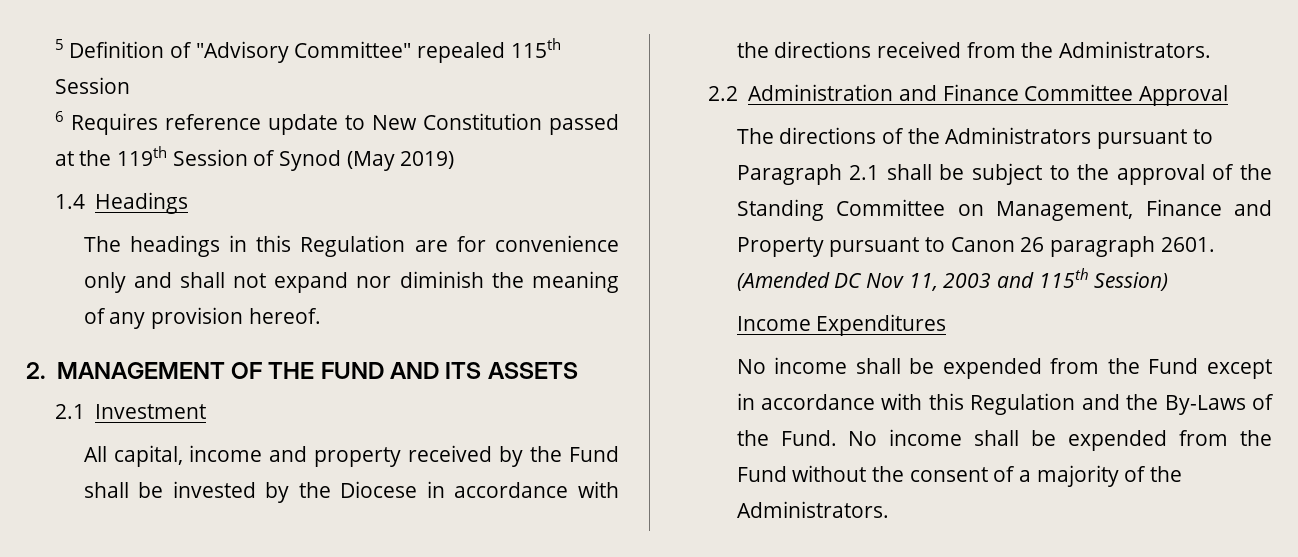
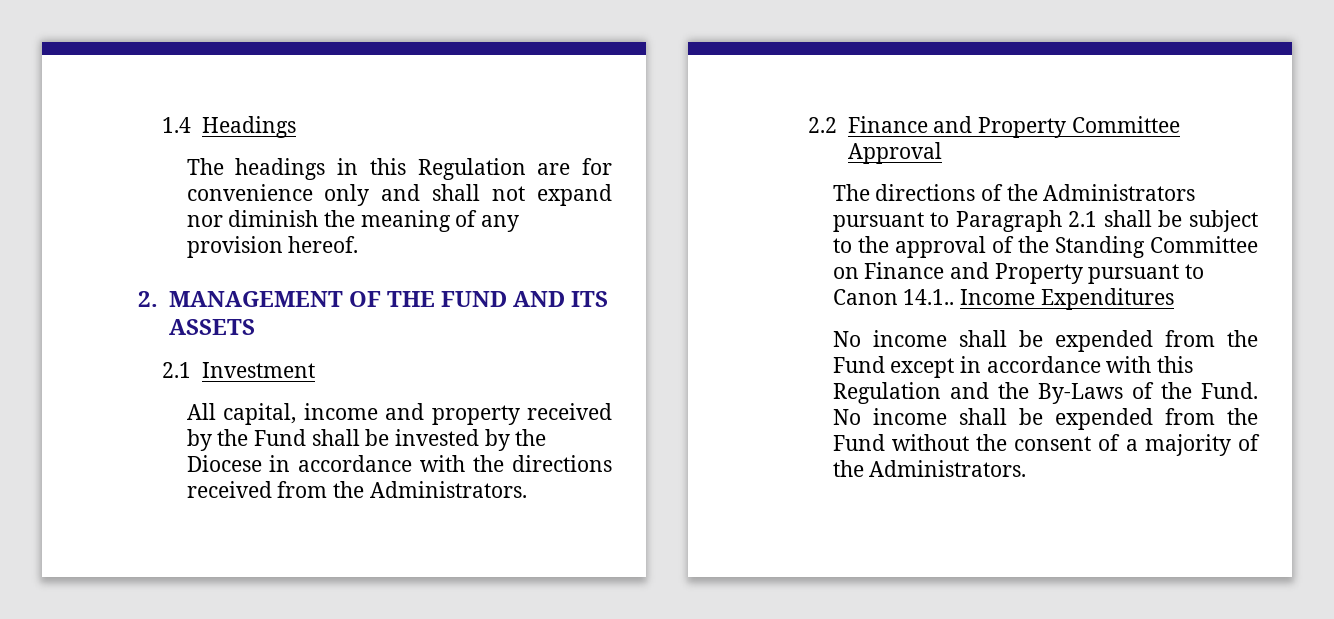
[54,38,561,63] [54,77,130,94] [54,111,619,135] [54,146,455,171] 5 Definition of "Advisory Committee" repealed 115th Session // 6 Requires reference update to New Constitution passed at the 119th Session of Synod (May 2019) // -> (162, 125) none
[748,84,1019,101] Administration and Finance -> [847,116,1067,138] Finance and Property
[996,201,1134,221] Management, -> (859, 273) none
[1020,236,1215,257] [736,268,1169,291] 26 paragraph 2601. (Amended DC Nov 11, 2003 and 115th Session) // -> [903,289,955,305] 14.1..

